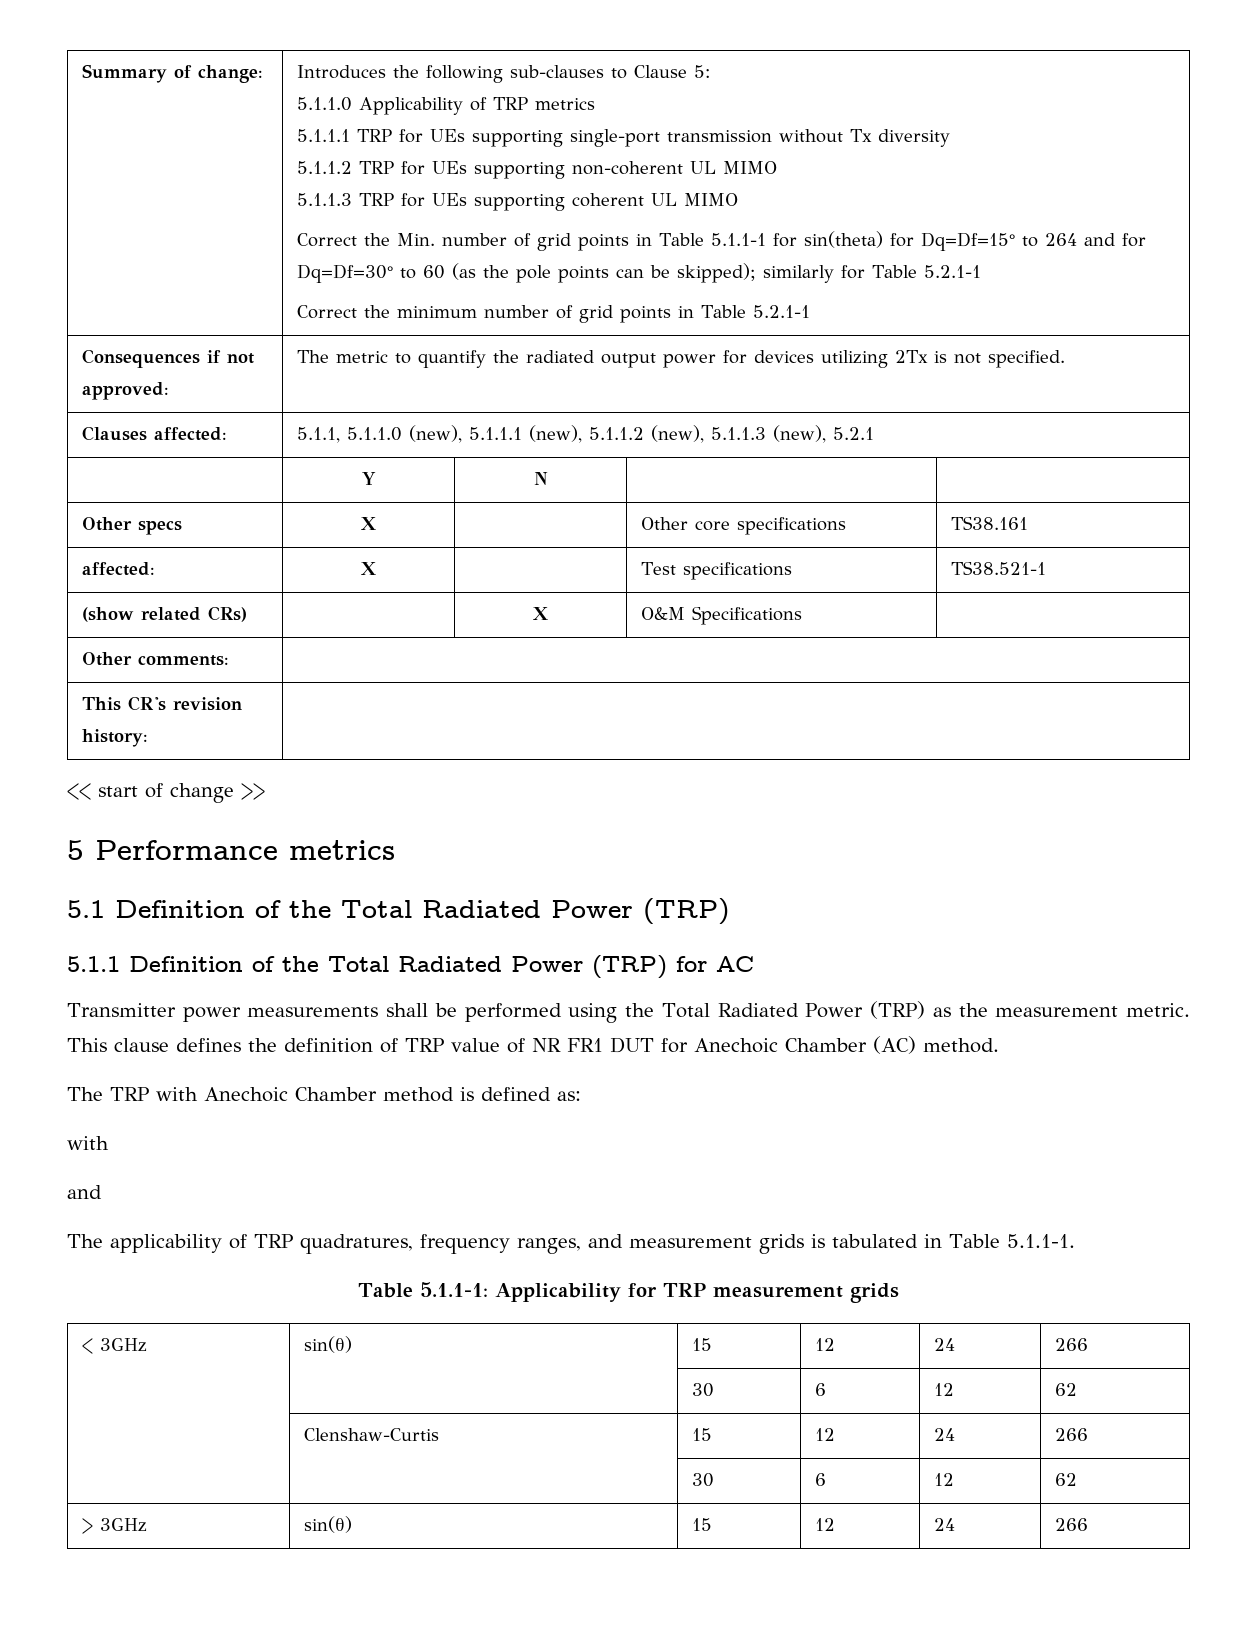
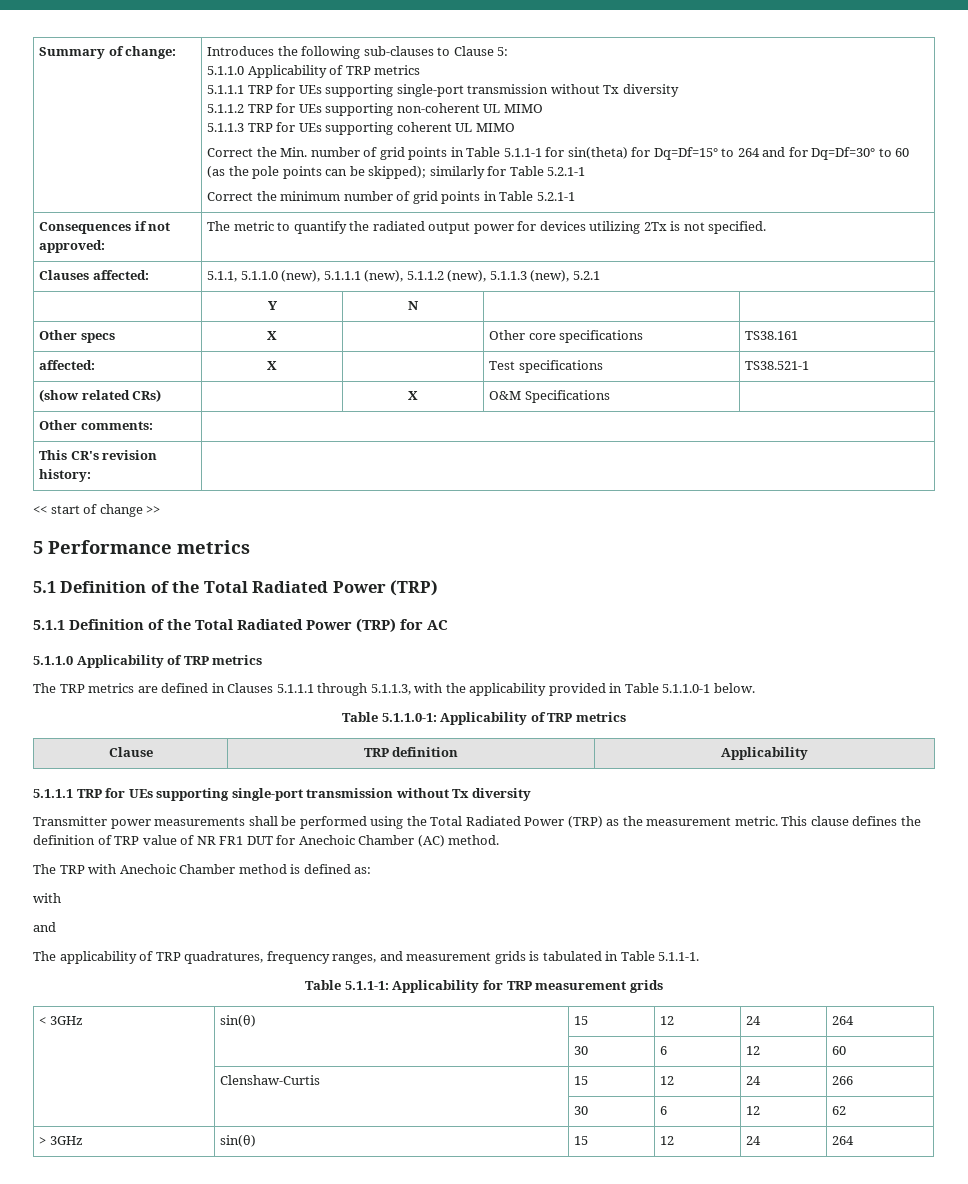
(754, 964) none -> [33,655,263,668] [33,683,755,696] [342,712,626,725] [108,747,153,757] [363,747,459,757] [721,747,808,760] [33,788,531,801] // 5.1.1.0 Applicability of TRP metrics // The TRP metrics are defined in Clauses 5.1.1.1 through 5.1.1.3, with the applicability provided in Table 5.1.1.0-1 below. // Table 5.1.1.0-1: Applicability of TRP metrics // Clause | TRP definition | Applicability // 5.1.1.1 TRP for UEs supporting single-port transmission without Tx diversity
[1054,1338,1088,1351] [691,1383,714,1397] [814,1383,826,1396] [933,1383,954,1396] [1054,1383,1077,1396] 266 // | | 30 | 6 | 12 | 62 -> [832,1016,855,1025] [574,1046,589,1055] [660,1046,668,1055] [746,1046,761,1055] [832,1046,847,1055] 264 // | | 30 | 6 | 12 | 60
[1054,1518,1088,1531] 266 -> [832,1136,855,1145] 264

